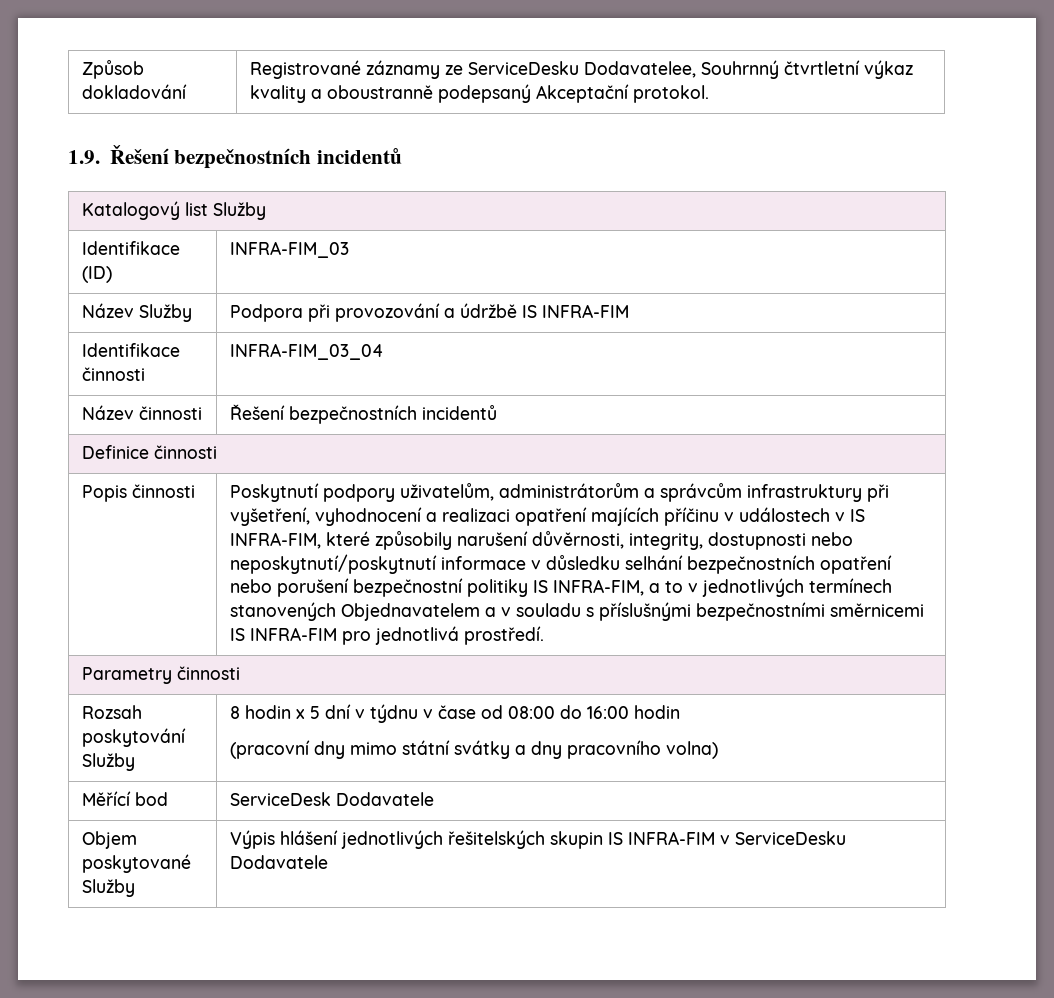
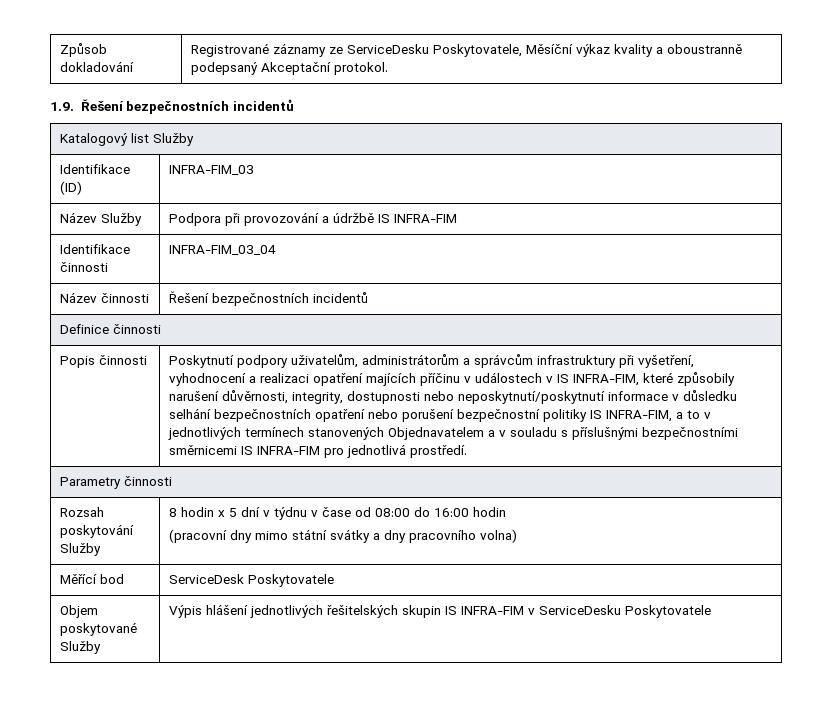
[583,60,860,79] Dodavatelee, Souhrnný čtvrtletní -> [433,44,574,57] Poskytovatele, Měsíční
[335,792,434,806] Dodavatele -> [248,574,335,587] Poskytovatele
[229,855,328,869] Dodavatele -> [625,605,712,618] Poskytovatele

